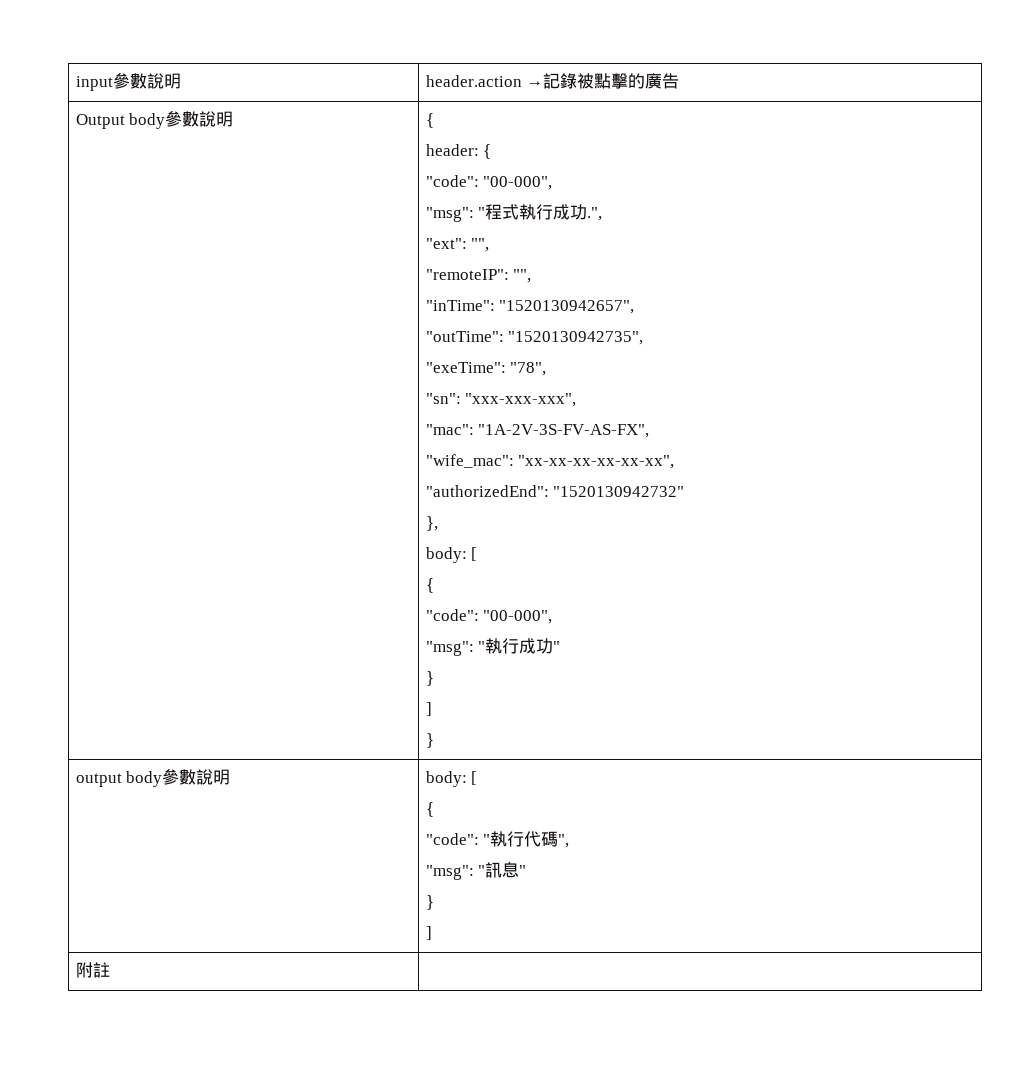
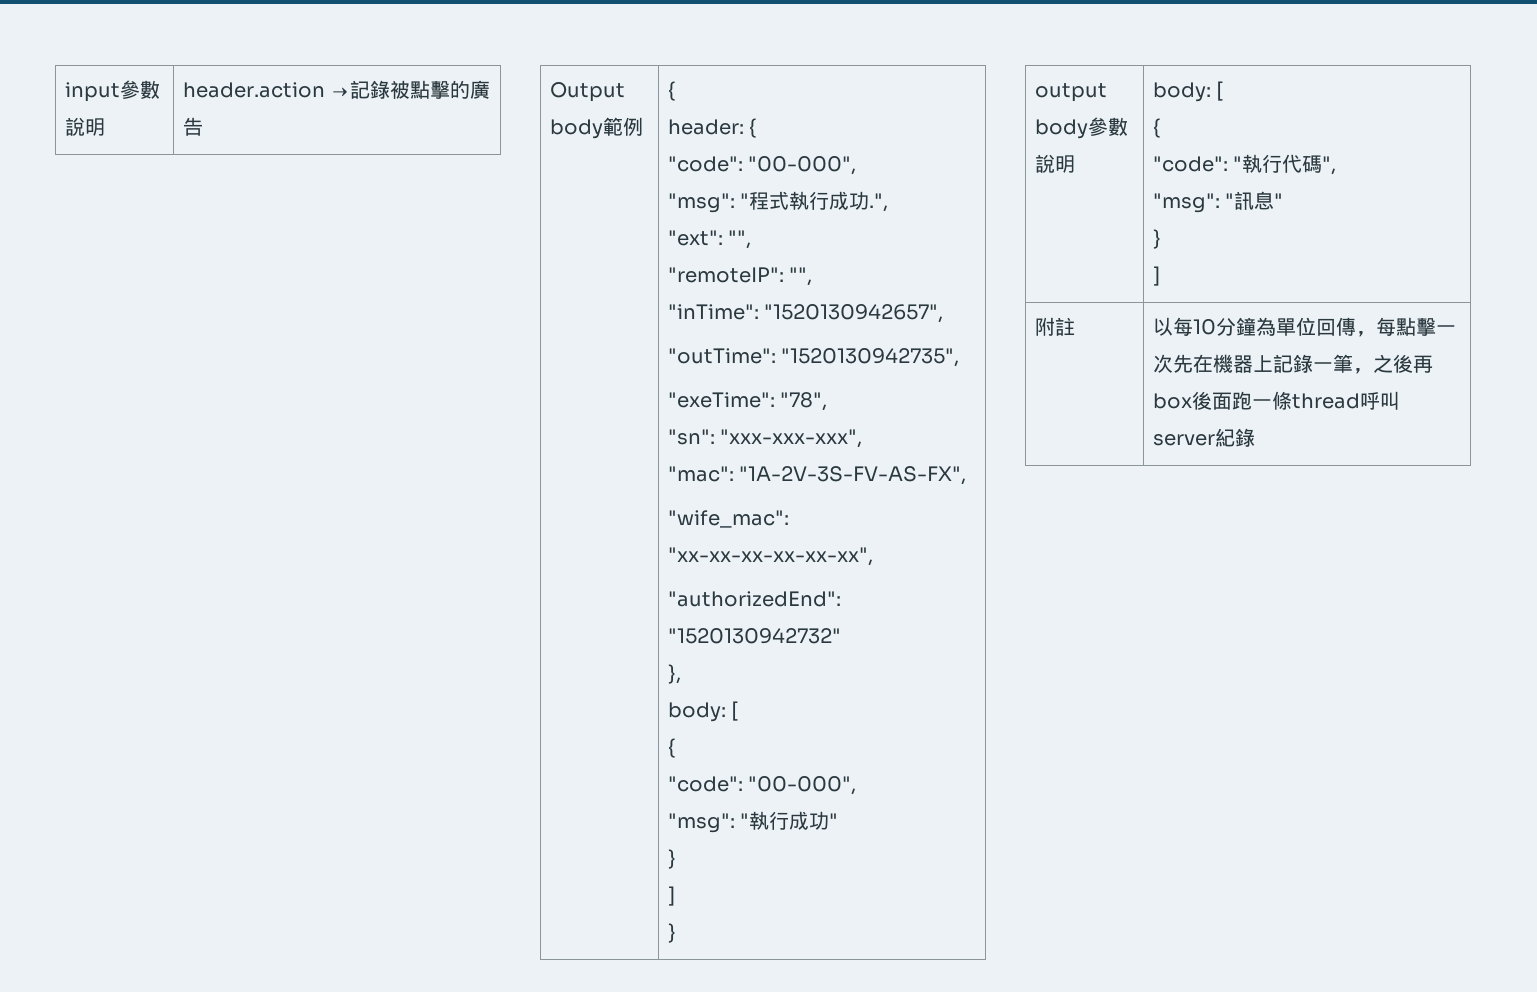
[165,110,234,127] 參數說明 -> [603,117,644,136] 範例
(110, 970) none -> [1153,317,1457,337] [1153,354,1434,374] [1153,391,1401,410] [1153,428,1256,447] 以每10分鐘為單位回傳，每點擊一次先在機器上記錄一筆，之後再box後面跑一條thread呼叫server紀錄

